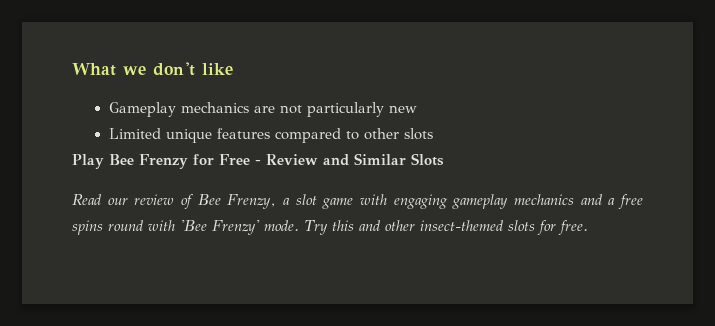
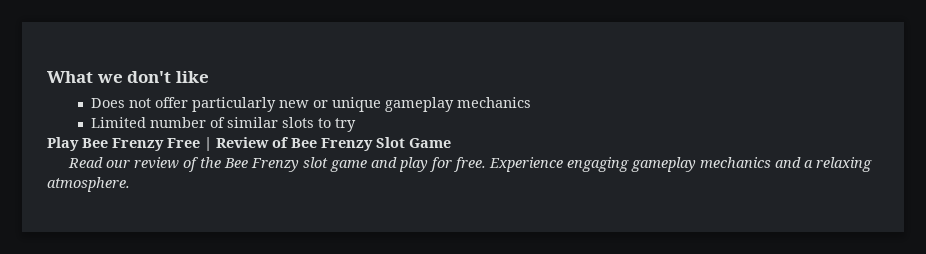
[108,102,417,117] [108,128,433,143] [72,153,444,169] [72,194,387,209] Gameplay mechanics are not particularly new // Limited unique features compared to other slots // Play Bee Frenzy for Free - Review and Similar Slots // Read our review of Bee Frenzy, a slot game with -> [90,97,531,112] [90,117,356,132] [47,137,451,151] [68,157,564,172] Does not offer particularly new or unique gameplay mechanics // Limited number of similar slots to try // Play Bee Frenzy Free | Review of Bee Frenzy Slot Game // Read our review of the Bee Frenzy slot game and play for free. Experience
[618,194,643,209] [72,220,588,235] free spins round with 'Bee Frenzy' mode. Try this and other insect-themed slots for free. -> [816,157,873,172] [47,177,130,192] relaxing atmosphere.

